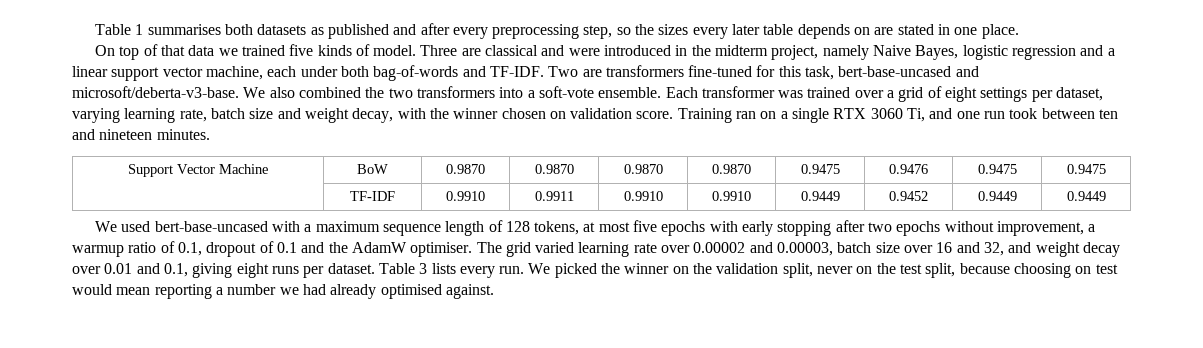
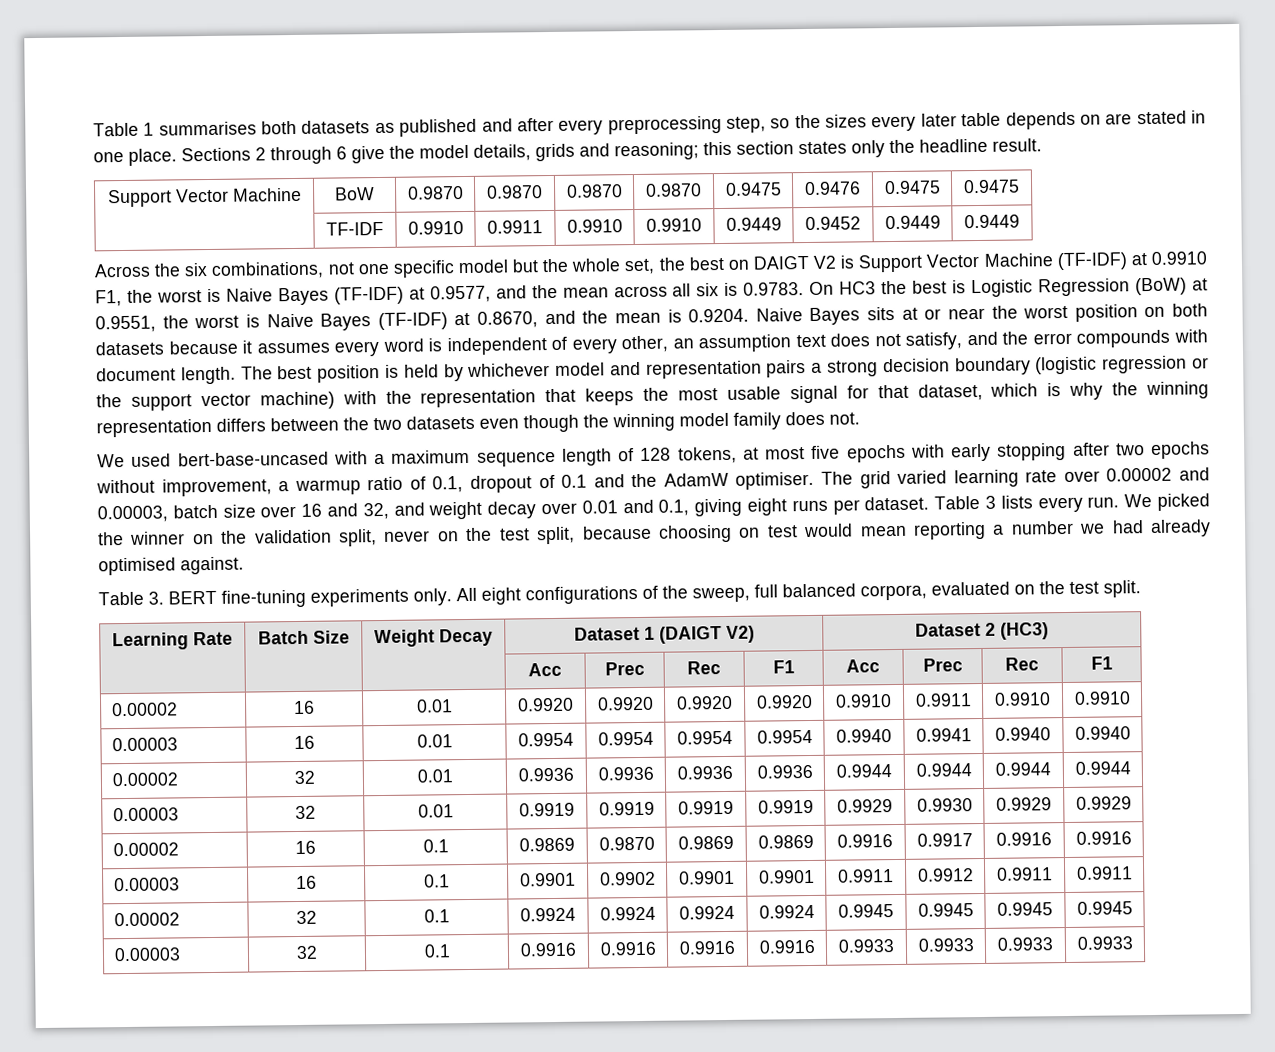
[94,44,1115,60] [72,65,979,81] [72,86,1104,102] [72,108,1118,123] [72,129,210,140] // On top of that data we trained five kinds of model. Three are classical and were introduced in the midterm project, namely Naive Bayes, logistic regression and a linear support vector machine, each under both bag-of-words and TF-IDF. Two are transformers fine-tuned for this task, bert-base-uncased and microsoft/deberta-v3-base. We also combined the two transformers into a soft-vote ensemble. Each transformer was trained over a grid of eight settings per dataset, varying learning rate, batch size and weight decay, with the winner chosen on validation score. Training ran on a single RTX 3060 Ti, and one run took between ten and nineteen minutes. -> [181,138,1042,165] Sections 2 through 6 give the model details, grids and reasoning; this section states only the headline result.
(1106, 196) none -> [94,251,1208,279] [95,277,1209,307] [95,303,1208,333] [95,329,1208,357] [96,355,1209,385] [96,381,1209,411] [96,411,860,438] // Across the six combinations, not one specific model but the whole set, the best on DAIGT V2 is Support Vector Machine (TF-IDF) at 0.9910 F1, the worst is Naive Bayes (TF-IDF) at 0.9577, and the mean across all six is 0.9783. On HC3 the best is Logistic Regression (BoW) at 0.9551, the worst is Naive Bayes (TF-IDF) at 0.8670, and the mean is 0.9204. Naive Bayes sits at or near the worst position on both datasets because it assumes every word is independent of every other, an assumption text does not satisfy, and the error compounds with document length. The best position is held by whichever model and representation pairs a strong decision boundary (logistic regression or the support vector machine) with the representation that keeps the most usable signal for that dataset, which is why the winning representation differs between the two datasets even though the winning model family does not.
(494, 291) none -> [98,580,1141,608] [112,631,233,651] [257,630,350,645] [374,628,493,648] [573,625,755,644] [915,622,1049,640] [528,662,562,677] [604,661,645,676] [687,661,721,675] [772,660,795,674] [846,659,880,673] [922,658,963,672] [1005,657,1039,671] [1090,656,1113,670] [111,702,178,717] [294,700,315,715] [416,699,453,713] [518,697,574,712] [597,696,654,711] [676,695,733,710] [755,694,813,709] [835,694,892,708] [914,693,972,707] [994,692,1051,706] [1073,691,1131,705] [111,737,178,752] [294,735,315,750] [416,734,453,748] [518,732,574,747] [597,731,654,746] [677,730,733,745] [756,729,813,744] [836,729,892,743] [915,728,972,742] [995,727,1051,741] [1074,726,1131,740] [111,772,179,787] [294,770,315,785] [416,769,453,783] [518,767,574,782] [597,766,654,781] [677,765,733,780] [756,764,813,779] [836,764,892,778] [915,763,972,777] [995,762,1051,776] [1074,761,1131,775] [112,807,179,822] [295,805,316,820] [417,804,454,818] [519,802,575,817] [598,801,655,816] [678,800,734,815] [757,799,814,814] [837,799,893,813] [916,798,973,812] [996,797,1052,811] [1075,796,1132,810] [112,842,179,857] [295,840,316,855] [422,839,449,853] [519,837,575,852] [598,836,655,851] [678,835,734,850] [757,834,814,849] [837,834,893,848] [916,833,973,847] [996,832,1052,846] [1075,831,1132,845] [113,877,180,892] [296,875,317,890] [423,874,450,888] [520,872,576,887] [599,871,656,886] [679,870,735,885] [758,869,815,884] [838,869,894,883] [917,868,974,882] [997,867,1053,881] [1076,866,1133,880] [113,912,180,927] [296,910,317,925] [423,909,450,923] [520,907,576,922] [599,906,656,921] [679,905,735,920] [758,904,815,919] [838,904,894,918] [917,903,974,917] [997,902,1053,916] [1076,901,1133,915] [113,947,181,962] [296,945,318,960] [423,944,451,958] [520,942,577,957] [599,941,657,956] [679,940,736,955] [758,939,816,954] [838,939,894,953] [917,938,974,952] [997,937,1053,951] [1076,936,1133,950] // Table 3. BERT fine-tuning experiments only. All eight configurations of the sweep, full balanced corpora, evaluated on the test split. // Learning Rate | Batch Size | Weight Decay | Dataset 1 (DAIGT V2) | Dataset 2 (HC3) // | | | Acc | Prec | Rec | F1 | Acc | Prec | Rec | F1 // 0.00002 | 16 | 0.01 | 0.9920 | 0.9920 | 0.9920 | 0.9920 | 0.9910 | 0.9911 | 0.9910 | 0.9910 // 0.00003 | 16 | 0.01 | 0.9954 | 0.9954 | 0.9954 | 0.9954 | 0.9940 | 0.9941 | 0.9940 | 0.9940 // 0.00002 | 32 | 0.01 | 0.9936 | 0.9936 | 0.9936 | 0.9936 | 0.9944 | 0.9944 | 0.9944 | 0.9944 // 0.00003 | 32 | 0.01 | 0.9919 | 0.9919 | 0.9919 | 0.9919 | 0.9929 | 0.9930 | 0.9929 | 0.9929 // 0.00002 | 16 | 0.1 | 0.9869 | 0.9870 | 0.9869 | 0.9869 | 0.9916 | 0.9917 | 0.9916 | 0.9916 // 0.00003 | 16 | 0.1 | 0.9901 | 0.9902 | 0.9901 | 0.9901 | 0.9911 | 0.9912 | 0.9911 | 0.9911 // 0.00002 | 32 | 0.1 | 0.9924 | 0.9924 | 0.9924 | 0.9924 | 0.9945 | 0.9945 | 0.9945 | 0.9945 // 0.00003 | 32 | 0.1 | 0.9916 | 0.9916 | 0.9916 | 0.9916 | 0.9933 | 0.9933 | 0.9933 | 0.9933

